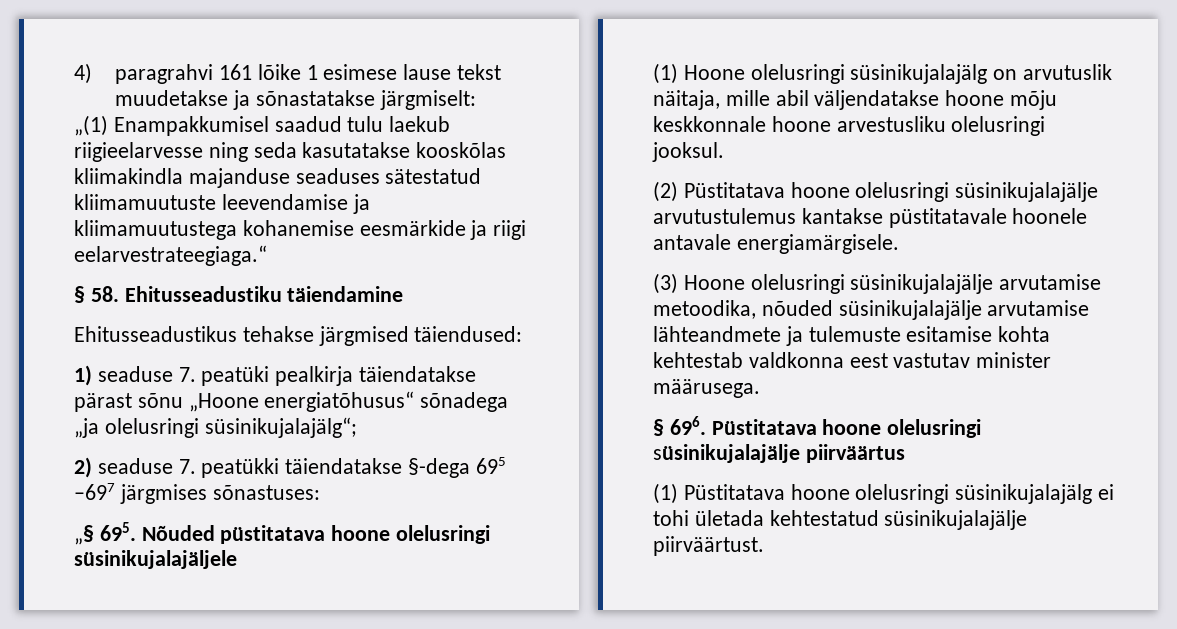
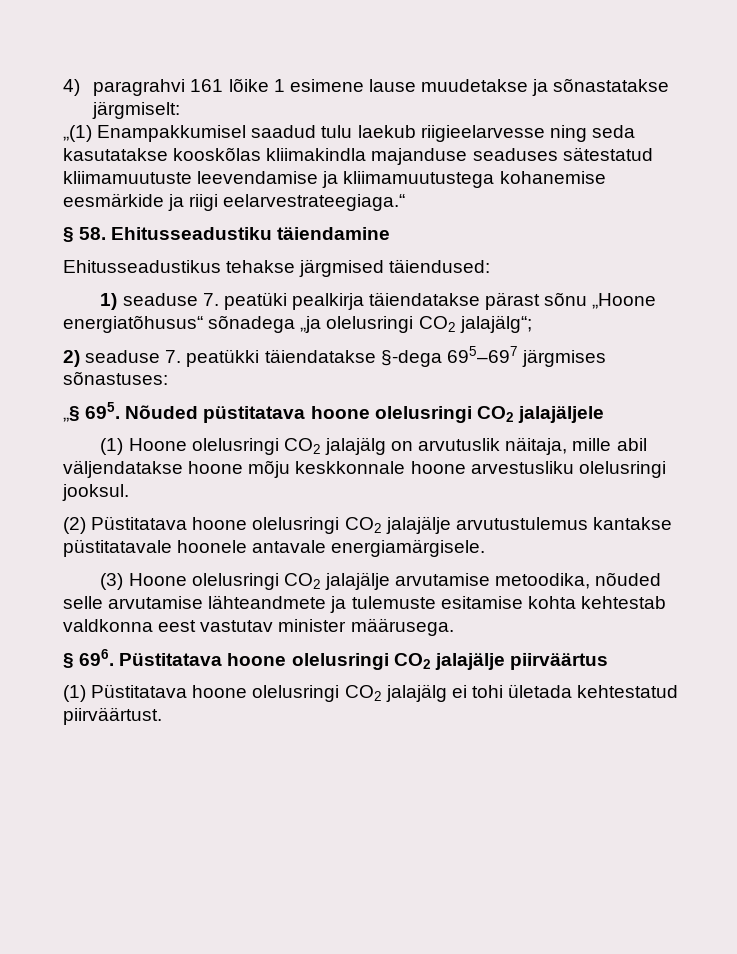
[323,64,501,80] esimese lause tekst -> [289,79,416,92] esimene lause
[204,417,357,438] süsinikujalajälg“; -> [418,315,532,333] CO2 jalajälg“;
[475,457,506,474] [74,483,115,500] 695 –697 -> [446,346,518,363] 695–697
[74,550,237,569] süsinikujalajäljele -> [476,406,604,423] CO2 jalajäljele
[850,64,988,84] süsinikujalajälg -> [283,437,386,455] CO2 jalajälg
[955,182,1099,202] süsinikujalajälje -> [344,516,451,534] CO2 jalajälje
[850,274,994,294] süsinikujalajälje -> [283,572,390,590] CO2 jalajälje
[838,300,982,320] süsinikujalajälje -> [63,596,103,609] selle
[653,444,800,463] süsinikujalajälje -> [393,653,505,670] CO2 jalajälje
[955,484,1093,504] süsinikujalajälg -> [344,684,447,702] CO2 jalajälg
[884,510,1028,530] süsinikujalajälje -> (679, 691) none

